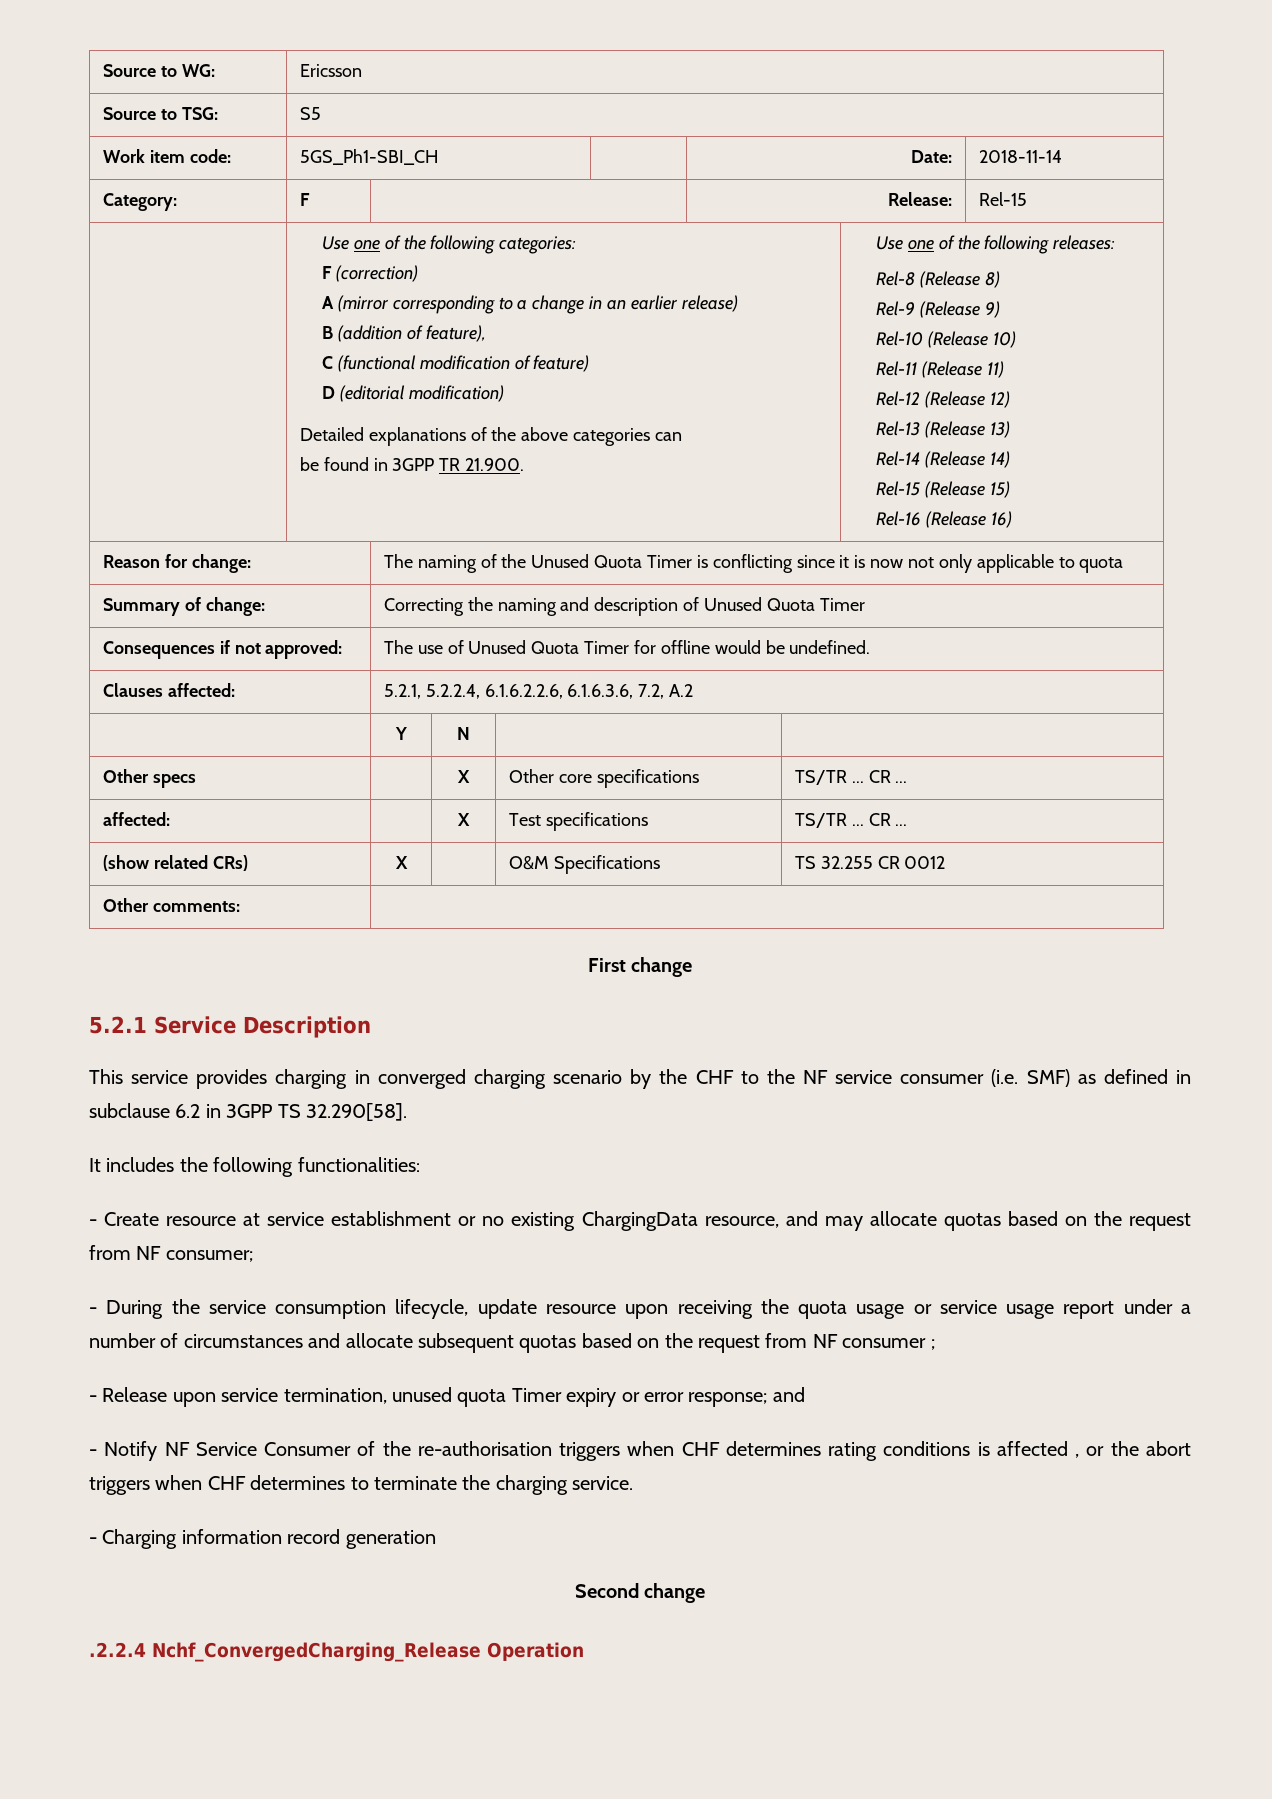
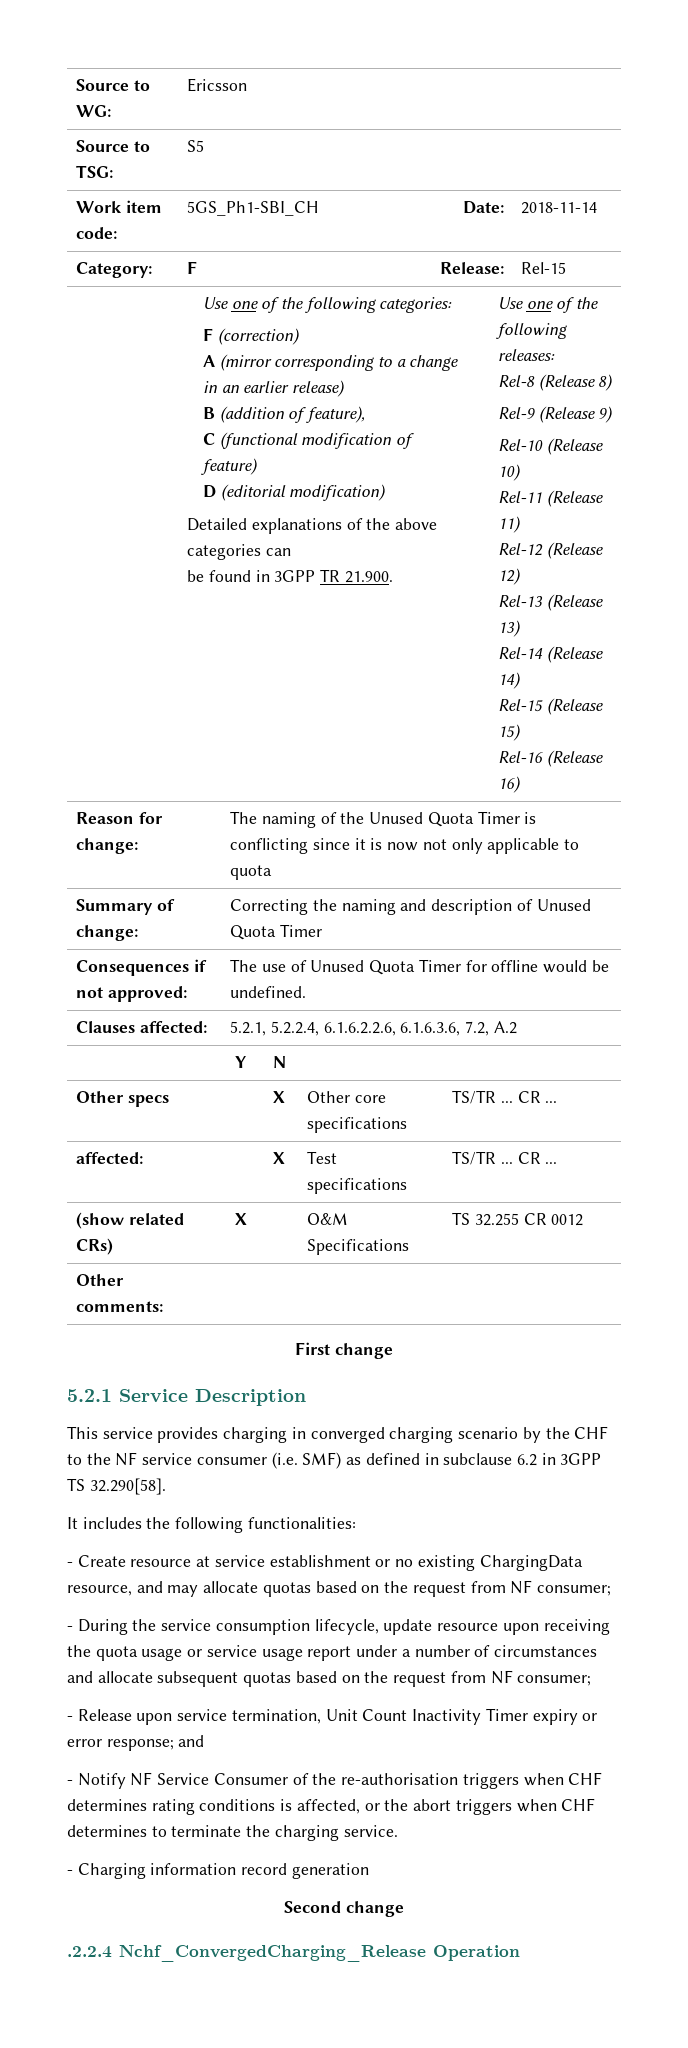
[842,1338,935,1350] consumer ; -> [517,1675,592,1686] consumer;
[392,1387,507,1407] unused quota -> [325,1709,482,1725] Unit Count Inactivity
[996,1441,1080,1458] affected , -> [296,1799,360,1814] affected,

